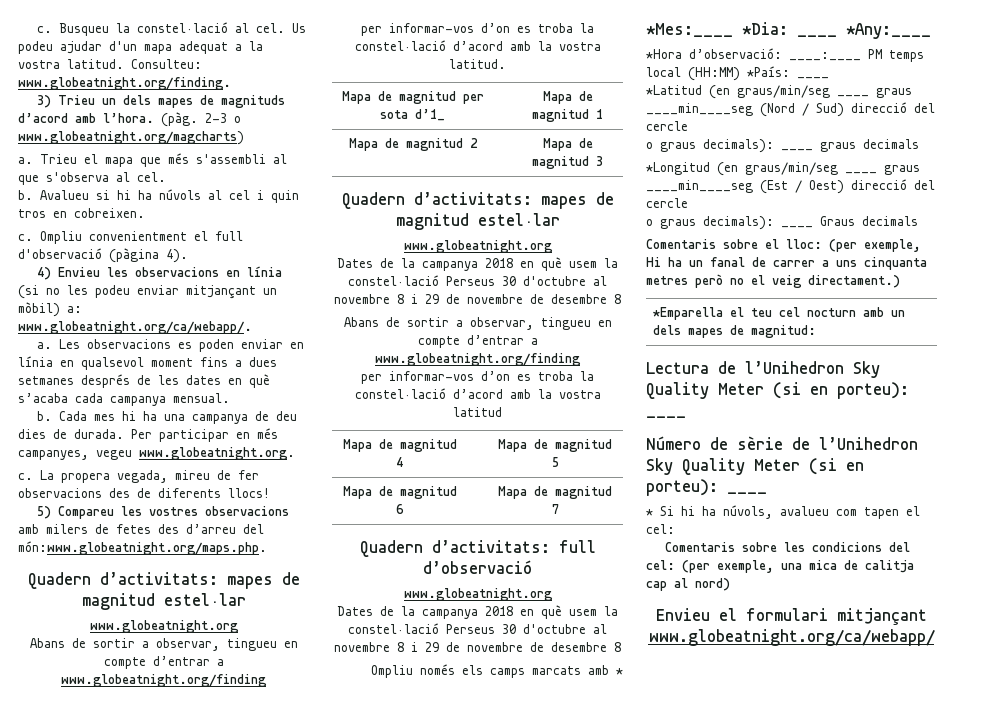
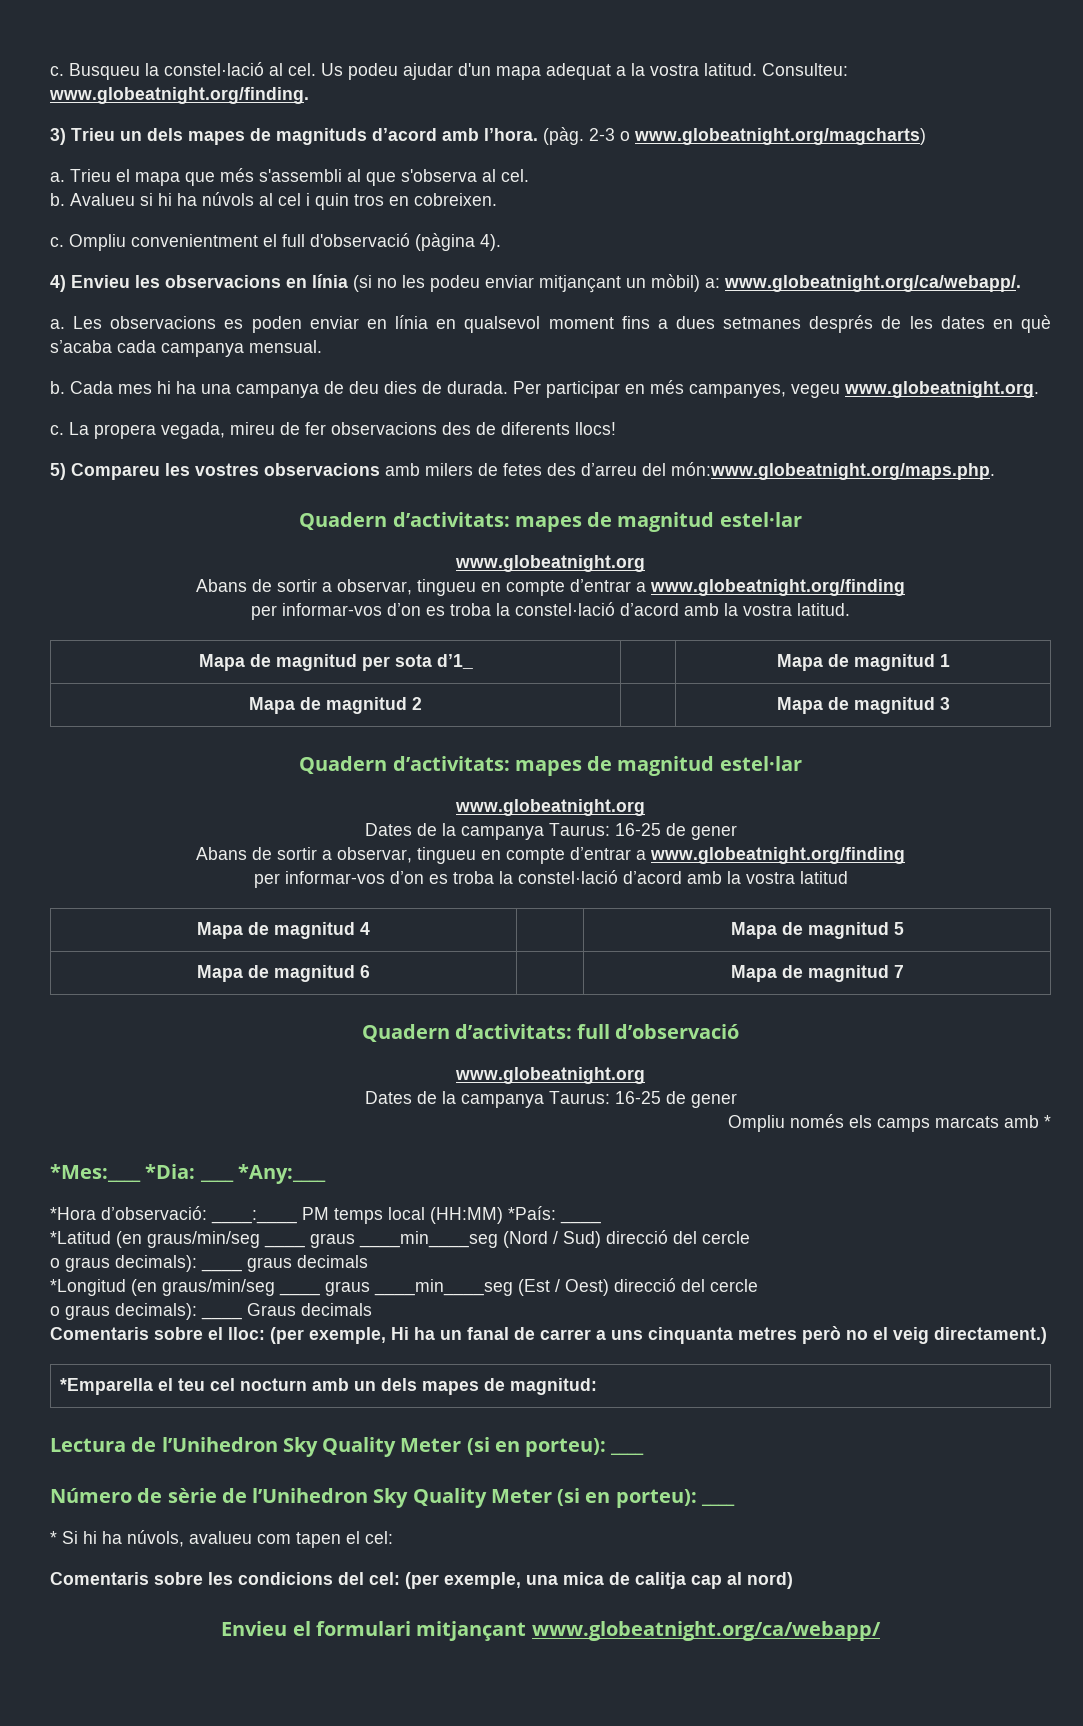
[485,257,618,271] [348,275,607,286] [334,294,621,304] 2018 en què usem la constel·lació Perseus 30 d'octubre al novembre 8 i 29 de novembre de desembre 8 -> [548,823,737,840] Taurus: 16-25 de gener
[485,605,618,619] [348,623,607,634] [334,642,621,652] 2018 en què usem la constel·lació Perseus 30 d'octubre al novembre 8 i 29 de novembre de desembre 8 -> [548,1091,737,1108] Taurus: 16-25 de gener

